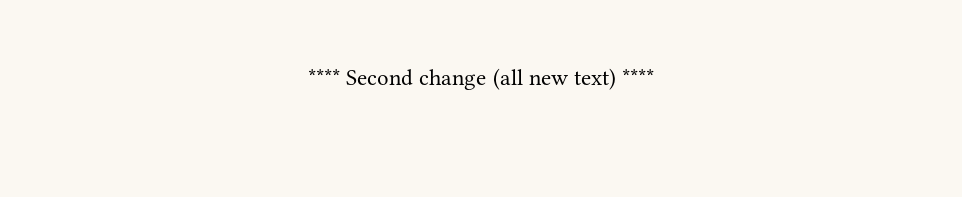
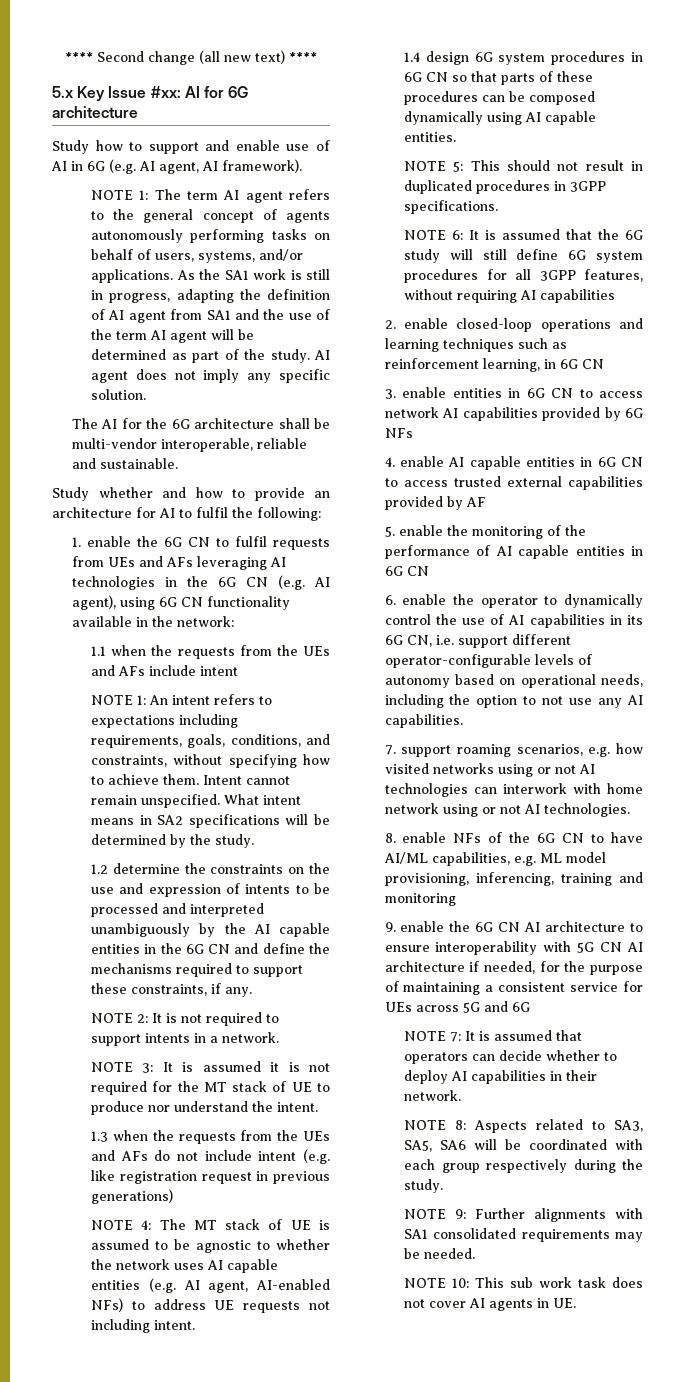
(655, 76) none -> [52,86,249,101] [52,106,138,118] [52,140,330,154] [51,159,302,174] [91,189,330,203] [91,209,330,223] [91,229,330,243] [91,249,304,263] [91,269,330,283] [91,289,330,303] [91,309,330,323] [91,329,255,343] [91,349,330,363] [91,369,330,383] [91,389,147,400] [71,418,330,429] [71,438,307,452] [71,458,178,469] [52,487,330,501] [52,507,321,521] [71,536,330,550] [71,556,286,570] [71,575,330,590] [71,595,290,610] [71,616,234,627] [91,645,330,659] [91,665,239,676] [91,694,273,705] [91,714,239,728] [91,734,330,748] [91,754,330,768] [91,774,291,785] [91,794,302,808] [91,814,330,828] [91,834,255,848] [91,863,330,874] [91,883,330,897] [91,903,265,917] [91,923,330,937] [91,943,330,954] [91,963,304,977] [91,983,253,997] [91,1012,280,1026] [91,1032,280,1046] [91,1061,330,1073] [91,1081,330,1095] [91,1101,319,1115] [91,1130,330,1144] [91,1149,330,1164] [91,1170,330,1184] [91,1189,174,1204] [91,1219,330,1230] [91,1239,330,1253] [91,1259,279,1273] [91,1278,330,1293] [91,1298,330,1313] [91,1319,196,1333] [404,51,643,65] [404,71,594,85] [404,91,596,105] [404,111,597,125] [404,132,457,142] [404,160,643,172] [404,180,607,194] [404,200,499,214] [404,229,643,240] [404,249,643,263] [404,269,643,283] [404,289,616,303] [384,318,643,332] [384,338,567,352] [384,358,604,372] [384,387,644,399] [384,407,643,421] [384,428,413,438] [384,456,643,470] [384,476,643,490] [384,496,486,510] [384,525,586,539] [384,545,643,559] [384,566,429,576] [384,594,643,608] [384,614,643,628] [384,634,571,648] [384,654,592,668] [384,674,643,688] [384,694,643,708] [384,714,463,728] [384,743,643,757] [384,763,595,777] [384,783,643,797] [384,803,630,817] [384,832,643,843] [383,852,606,866] [384,872,643,886] [384,893,456,906] [384,921,643,932] [384,941,643,955] [384,961,643,975] [384,981,643,995] [384,1001,530,1013] [404,1030,583,1042] [404,1050,618,1064] [404,1070,598,1084] [404,1090,462,1101] [404,1119,643,1133] [404,1139,643,1152] [404,1159,643,1173] [404,1179,444,1193] [404,1208,643,1222] [404,1228,643,1242] [404,1248,476,1259] [404,1277,643,1288] [404,1298,577,1311] // 5.x Key Issue #xx: AI for 6G architecture // Study how to support and enable use of AI in 6G (e.g. AI agent, AI framework). // NOTE 1: The term AI agent refers to the general concept of agents autonomously performing tasks on behalf of users, systems, and/or applications. As the SA1 work is still in progress, adapting the definition of AI agent from SA1 and the use of the term AI agent will be determined as part of the study. AI agent does not imply any specific solution. // The AI for the 6G architecture shall be multi-vendor interoperable, reliable and sustainable. // Study whether and how to provide an architecture for AI to fulfil the following: // 1. enable the 6G CN to fulfil requests from UEs and AFs leveraging AI technologies in the 6G CN (e.g. AI agent), using 6G CN functionality available in the network: // 1.1 when the requests from the UEs and AFs include intent // NOTE 1: An intent refers to expectations including requirements, goals, conditions, and constraints, without specifying how to achieve them. Intent cannot remain unspecified. What intent means in SA2 specifications will be determined by the study. // 1.2 determine the constraints on the use and expression of intents to be processed and interpreted unambiguously by the AI capable entities in the 6G CN and define the mechanisms required to support these constraints, if any. // NOTE 2: It is not required to support intents in a network. // NOTE 3: It is assumed it is not required for the MT stack of UE to produce nor understand the intent. // 1.3 when the requests from the UEs and AFs do not include intent (e.g. like registration request in previous generations) // NOTE 4: The MT stack of UE is assumed to be agnostic to whether the network uses AI capable entities (e.g. AI agent, AI-enabled NFs) to address UE requests not including intent. // 1.4 design 6G system procedures in 6G CN so that parts of these procedures can be composed dynamically using AI capable entities. // NOTE 5: This should not result in duplicated procedures in 3GPP specifications. // NOTE 6: It is assumed that the 6G study will still define 6G system procedures for all 3GPP features, without requiring AI capabilities // 2. enable closed-loop operations and learning techniques such as reinforcement learning, in 6G CN // 3. enable entities in 6G CN to access network AI capabilities provided by 6G NFs // 4. enable AI capable entities in 6G CN to access trusted external capabilities provided by AF // 5. enable the monitoring of the performance of AI capable entities in 6G CN // 6. enable the operator to dynamically control the use of AI capabilities in its 6G CN, i.e. support different operator-configurable levels of autonomy based on operational needs, including the option to not use any AI capabilities. // 7. support roaming scenarios, e.g. how visited networks using or not AI technologies can interwork with home network using or not AI technologies. // 8. enable NFs of the 6G CN to have AI/ML capabilities, e.g. ML model provisioning, inferencing, training and monitoring // 9. enable the 6G CN AI architecture to ensure interoperability with 5G CN AI architecture if needed, for the purpose of maintaining a consistent service for UEs across 5G and 6G // NOTE 7: It is assumed that operators can decide whether to deploy AI capabilities in their network. // NOTE 8: Aspects related to SA3, SA5, SA6 will be coordinated with each group respectively during the study. // NOTE 9: Further alignments with SA1 consolidated requirements may be needed. // NOTE 10: This sub work task does not cover AI agents in UE.

